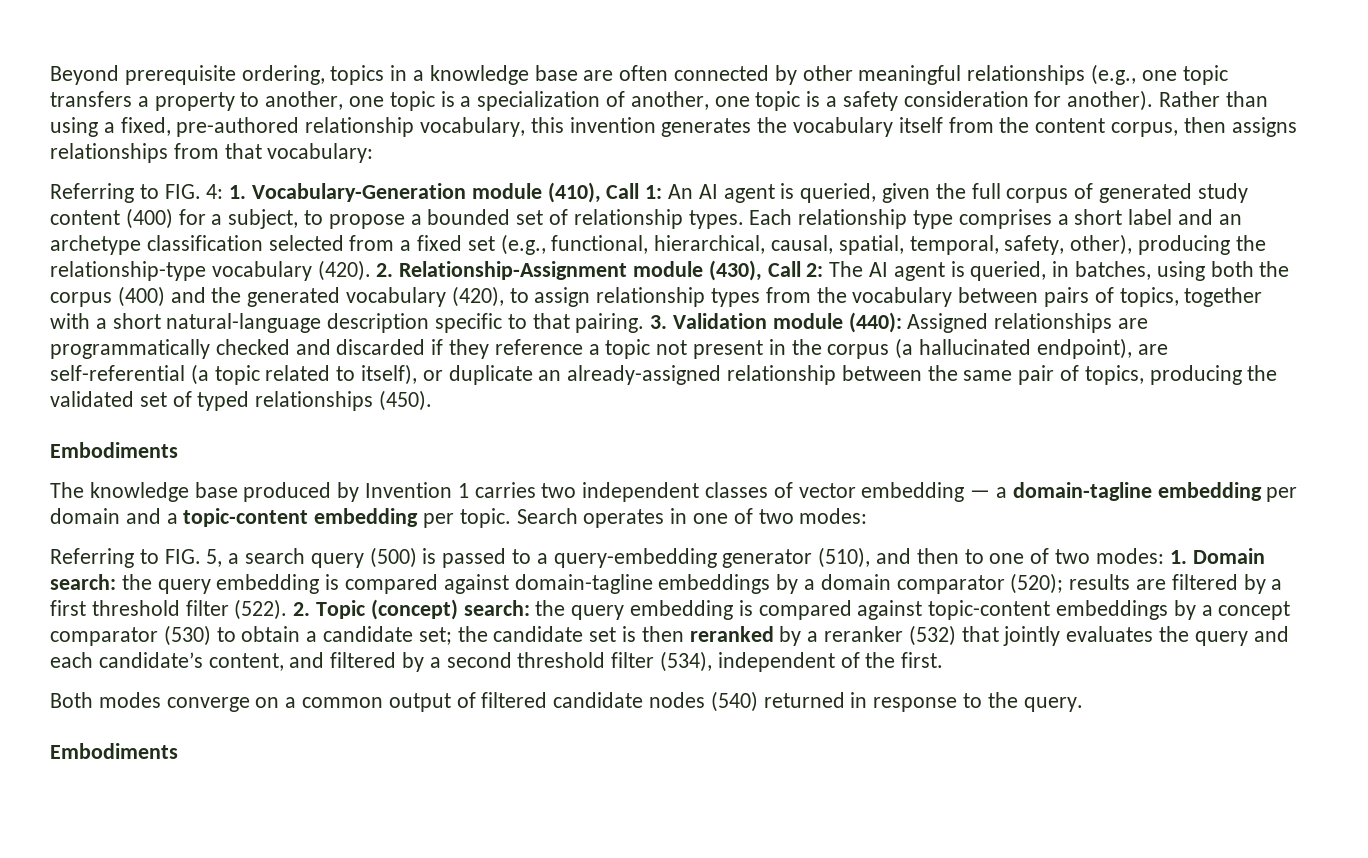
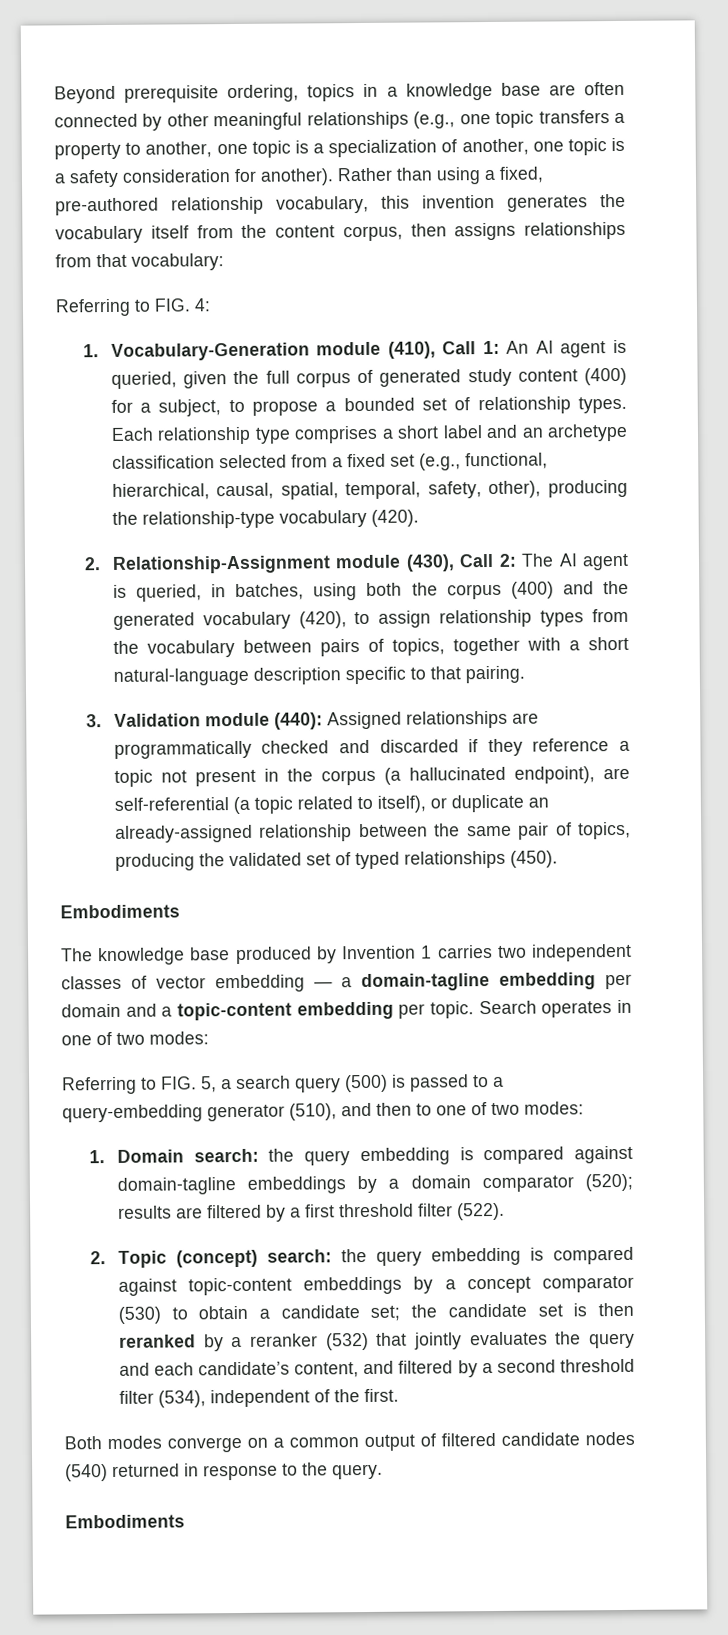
(224, 191) none -> (211, 305) //
(371, 270) none -> (419, 518) //
(645, 323) none -> (525, 674) //
(1164, 556) none -> (584, 1108) //
(288, 609) none -> (505, 1211) //

